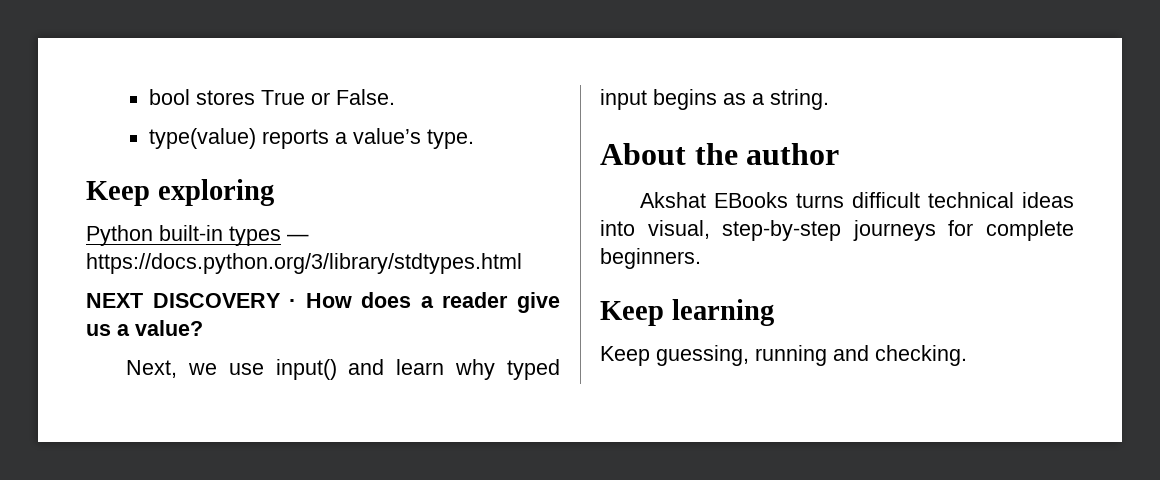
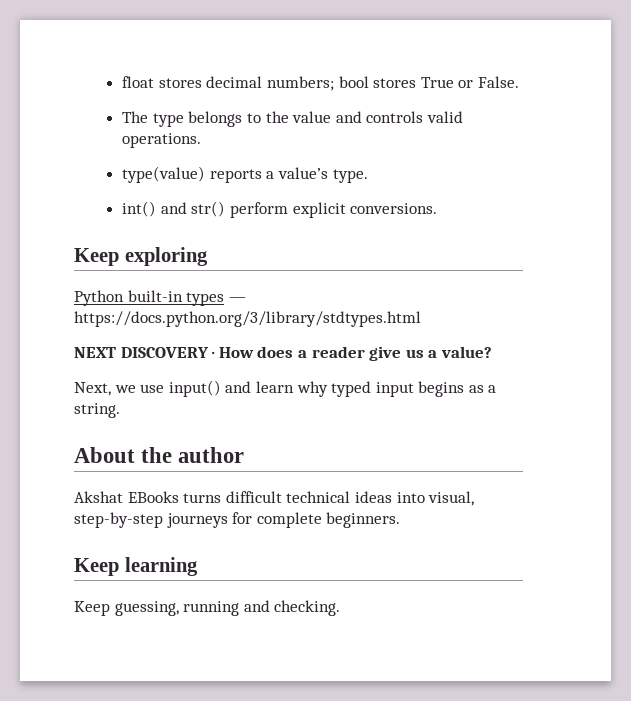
(149, 97) none -> [122,76,334,91] float stores decimal numbers;
(396, 97) none -> [122,111,463,127] [122,133,202,148] // The type belongs to the value and controls valid operations.
(475, 139) none -> [122,201,438,218] // int() and str() perform explicit conversions.

